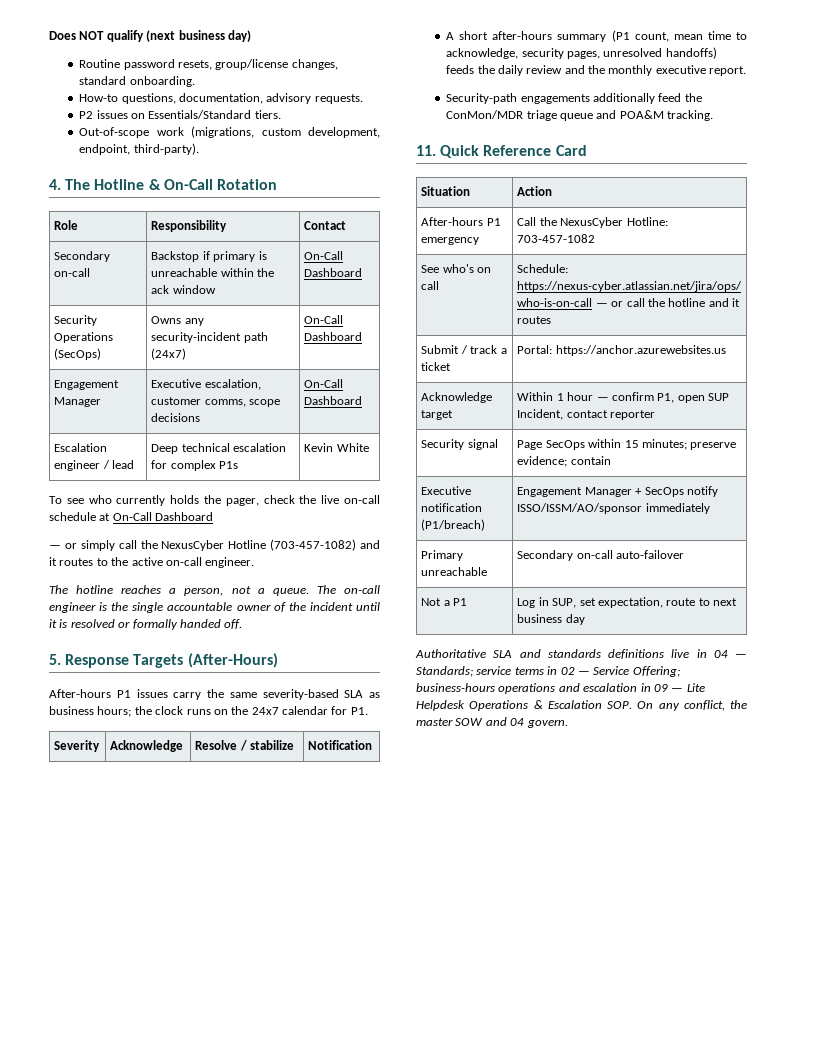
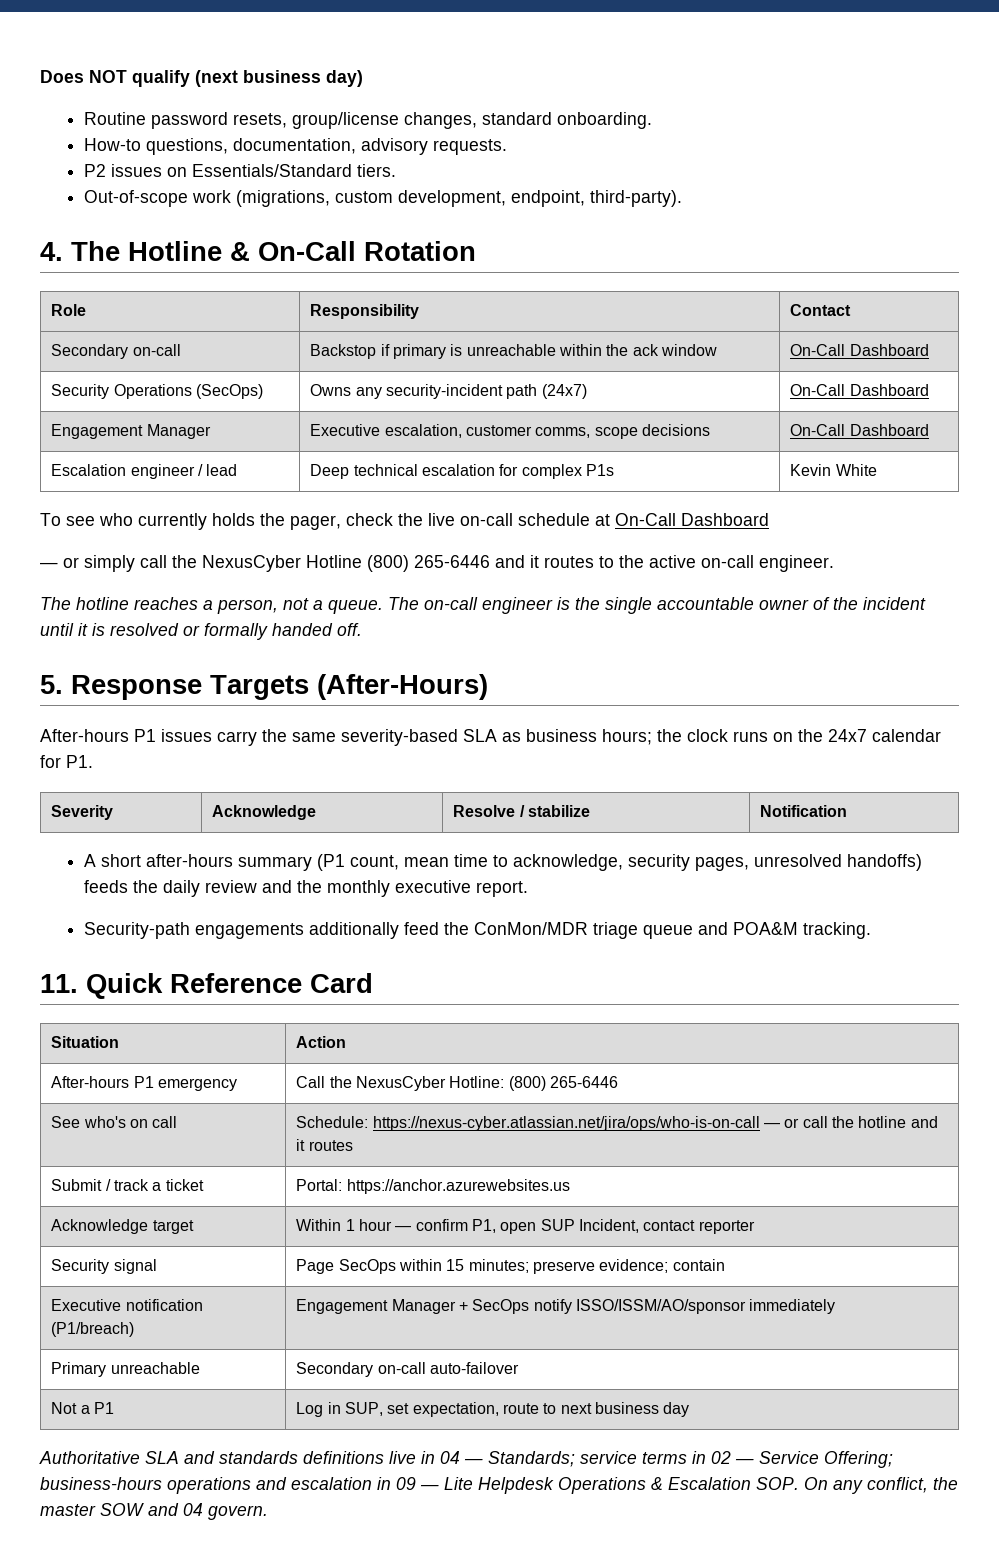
[270,539,357,551] (703-457-1082) -> [367,555,490,572] (800) 265-6446
[517,234,596,243] 703-457-1082 -> [508,1076,619,1091] (800) 265-6446

